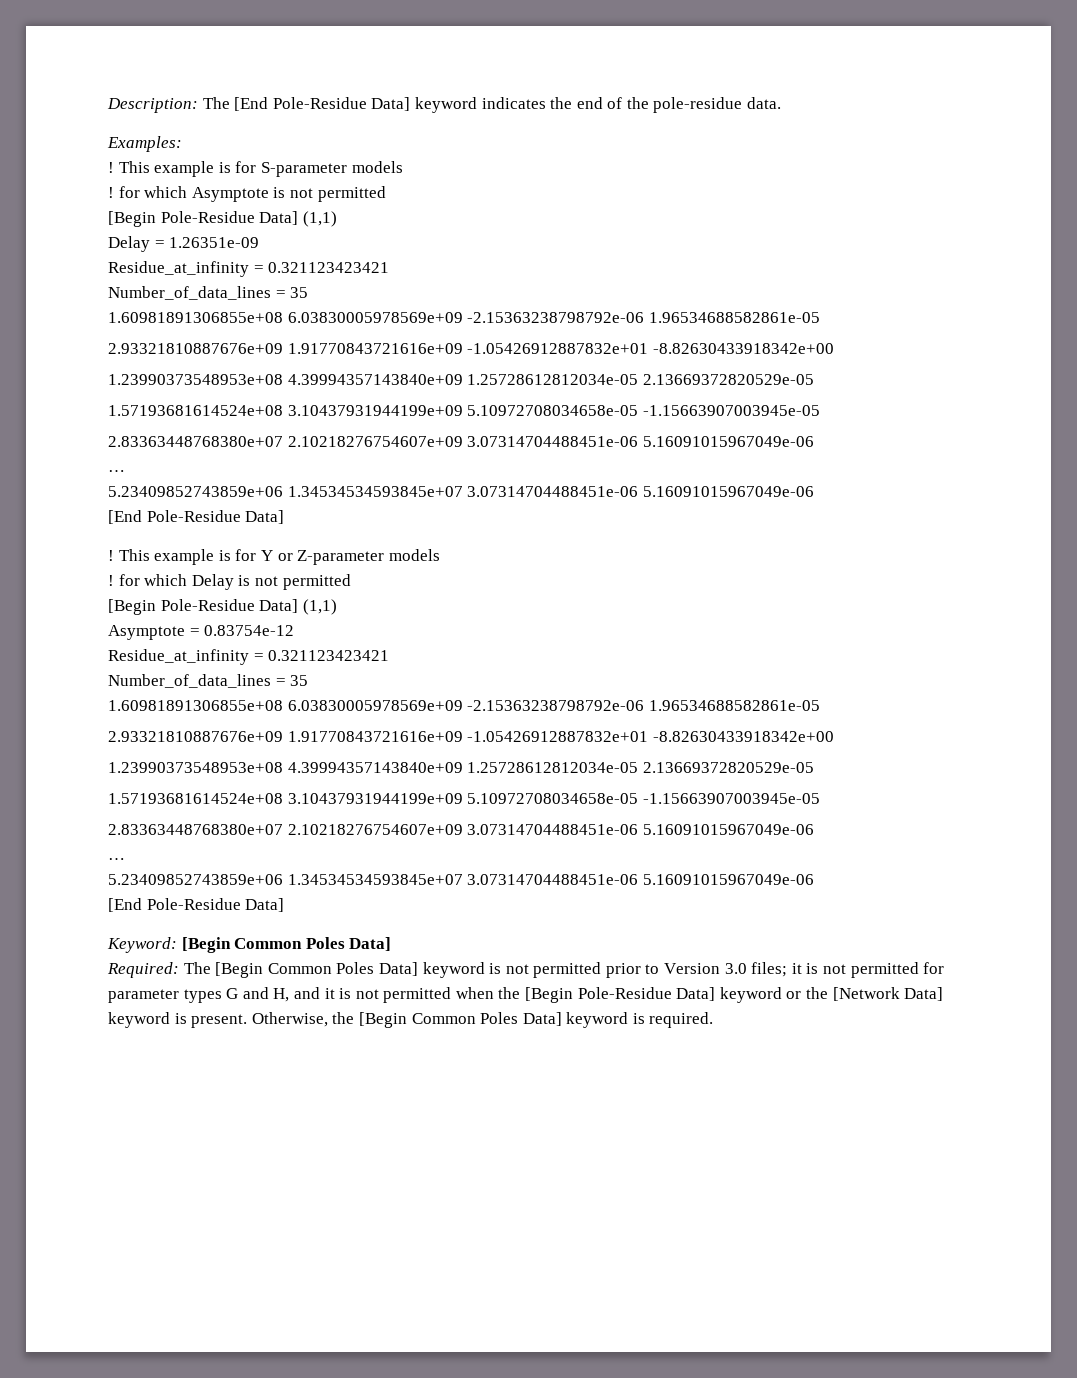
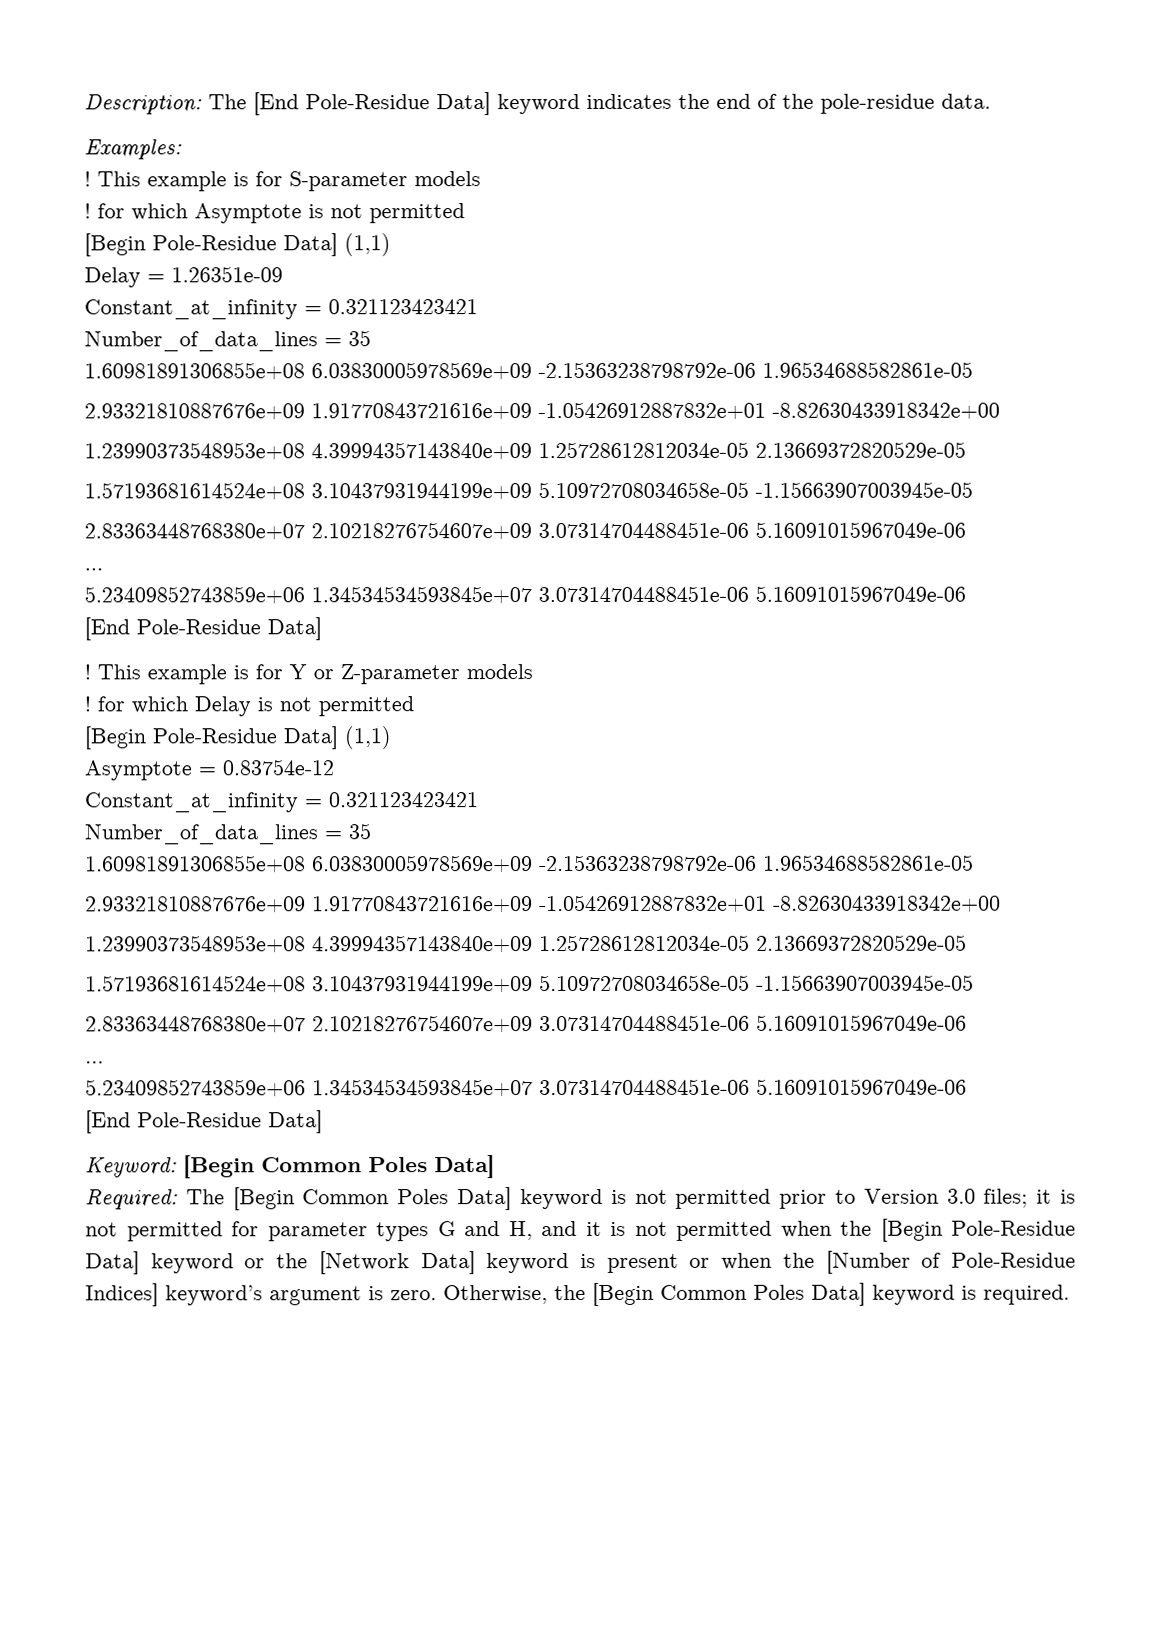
[108,261,249,277] Residue_at_infinity -> [84,299,298,320] Constant_at_infinity
[108,649,249,665] Residue_at_infinity -> [84,792,298,813] Constant_at_infinity
[191,1014,248,1028] present. -> [606,1250,1076,1274] [85,1283,437,1307] present or when the [Number of Pole-Residue Indices] keyword’s argument is zero.

